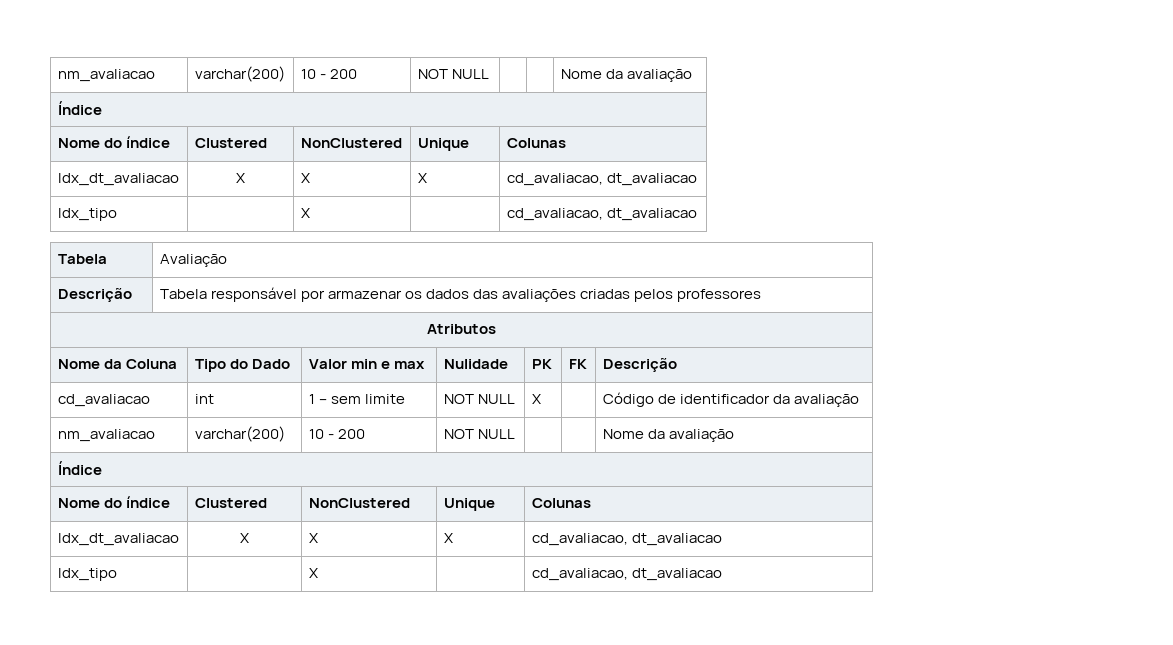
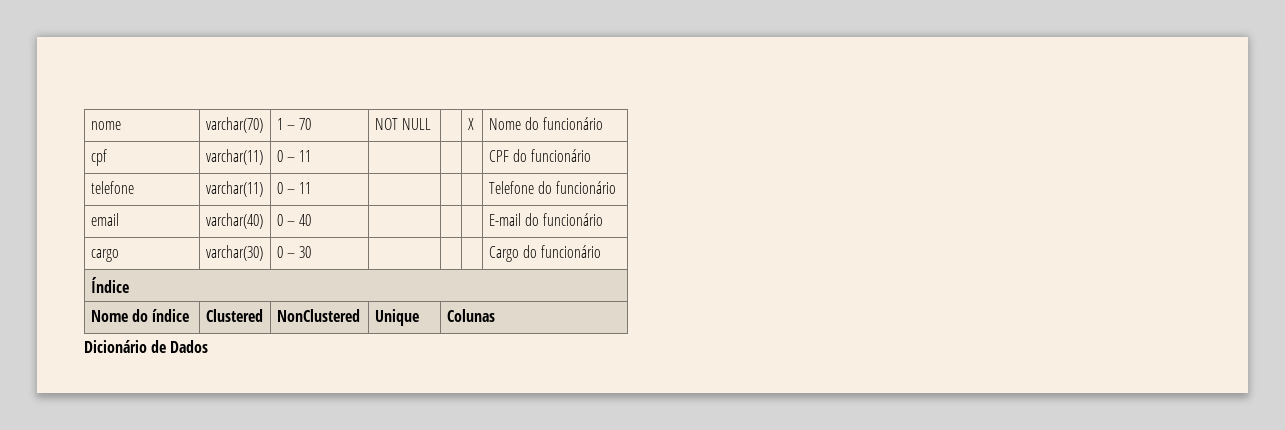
[57,69,155,82] [194,66,285,82] [300,69,357,79] [417,69,489,79] [560,69,692,82] [57,101,102,115] [57,136,170,148] [194,138,267,148] [300,138,402,148] [417,138,469,151] [506,138,566,148] [57,173,179,186] [236,173,245,183] [300,173,310,183] [417,173,427,183] [506,173,697,186] [57,208,117,221] [300,208,310,218] [506,208,697,221] [57,254,107,264] [159,254,227,267] [57,288,132,302] [159,287,762,302] [427,324,496,334] [57,359,177,369] [194,359,290,372] [308,359,425,369] [443,359,508,369] [531,359,552,369] [568,359,587,369] [602,358,677,372] [57,394,150,407] [194,394,214,404] [308,394,405,404] [443,394,515,404] [531,394,541,404] [602,392,859,407] [57,429,155,442] [194,426,285,442] [308,429,365,439] [443,429,515,439] [602,429,734,442] [57,461,102,475] [57,496,170,508] [194,498,267,508] [308,498,410,508] [443,498,495,511] [531,498,591,508] [57,533,179,546] [240,533,249,543] [308,533,318,543] [443,533,453,543] [531,533,722,546] [57,568,117,581] [308,568,318,578] [531,568,722,581] nm_avaliacao | varchar(200) | 10 - 200 | NOT NULL | | | Nome da avaliação // Índice // Nome do índice | Clustered | NonClustered | Unique | Colunas // Idx_dt_avaliacao | X | X | X | cd_avaliacao, dt_avaliacao // Idx_tipo | | X | | cd_avaliacao, dt_avaliacao // Tabela | Avaliação // Descrição | Tabela responsável por armazenar os dados das avaliações criadas pelos professores // Atributos // Nome da Coluna | Tipo do Dado | Valor min e max | Nulidade | PK | FK | Descrição // cd_avaliacao | int | 1 – sem limite | NOT NULL | X | | Código de identificador da avaliação // nm_avaliacao | varchar(200) | 10 - 200 | NOT NULL | | | Nome da avaliação // Índice // Nome do índice | Clustered | NonClustered | Unique | Colunas // Idx_dt_avaliacao | X | X | X | cd_avaliacao, dt_avaliacao // Idx_tipo | | X | | cd_avaliacao, dt_avaliacao -> [90,121,121,130] [205,117,263,133] [276,118,312,130] [374,118,431,130] [467,118,474,130] [488,117,604,130] [90,149,107,166] [205,149,263,165] [276,150,312,162] [488,149,592,162] [90,181,134,194] [205,181,263,197] [276,182,312,194] [488,181,617,194] [90,213,119,226] [205,213,263,229] [276,214,312,226] [488,213,604,226] [90,249,119,262] [205,245,263,261] [276,246,312,258] [488,245,602,262] [90,277,129,293] [90,309,190,322] [205,309,263,322] [276,309,360,322] [374,309,419,326] [446,309,495,322] [84,340,209,353] nome | varchar(70) | 1 – 70 | NOT NULL | | X | Nome do funcionário // cpf | varchar(11) | 0 – 11 | | | | CPF do funcionário // telefone | varchar(11) | 0 – 11 | | | | Telefone do funcionário // email | varchar(40) | 0 – 40 | | | | E-mail do funcionário // cargo | varchar(30) | 0 – 30 | | | | Cargo do funcionário // Índice // Nome do índice | Clustered | NonClustered | Unique | Colunas // Dicionário de Dados

